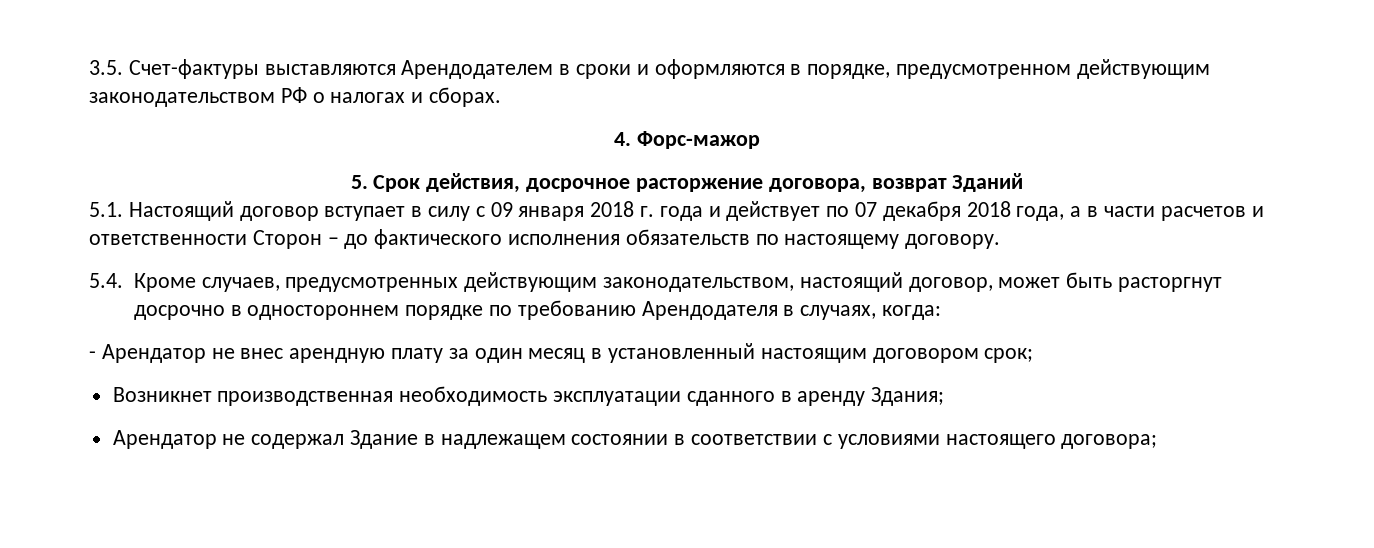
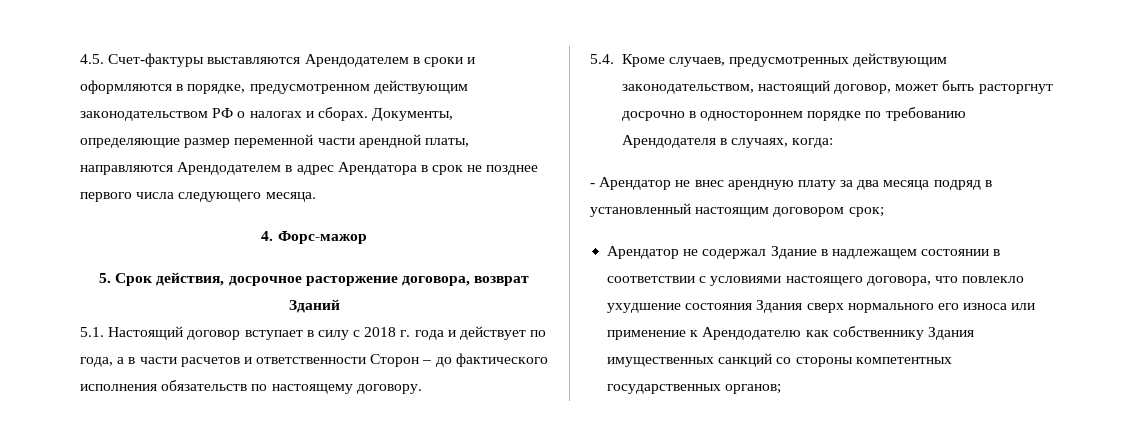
[89,60,123,75] 3.5. -> [80,54,104,64] 4.5.
(502, 97) none -> [372,108,454,121] [80,134,469,148] [80,162,539,175] [80,192,316,202] Документы, определяющие размер переменной части арендной платы, направляются Арендодателем в адрес Арендатора в срок не позднее первого числа следующего месяца.
[490,202,585,221] 09 января -> (361, 333) none
[855,201,1011,221] 07 декабря 2018 -> (547, 333) none
[474,348,586,363] один месяц -> [857,180,981,190] два месяца подряд
[112,386,945,406] // Возникнет производственная необходимость эксплуатации сданного в аренду Здания; -> (884, 212) none
[1061,434,1158,449] договора; -> [866,276,1025,286] [607,300,1036,313] [607,326,974,340] [607,353,952,367] [607,384,782,394] договора, что повлекло ухудшение состояния Здания сверх нормального его износа или применение к Арендодателю как собственнику Здания имущественных санкций со стороны компетентных государственных органов;

